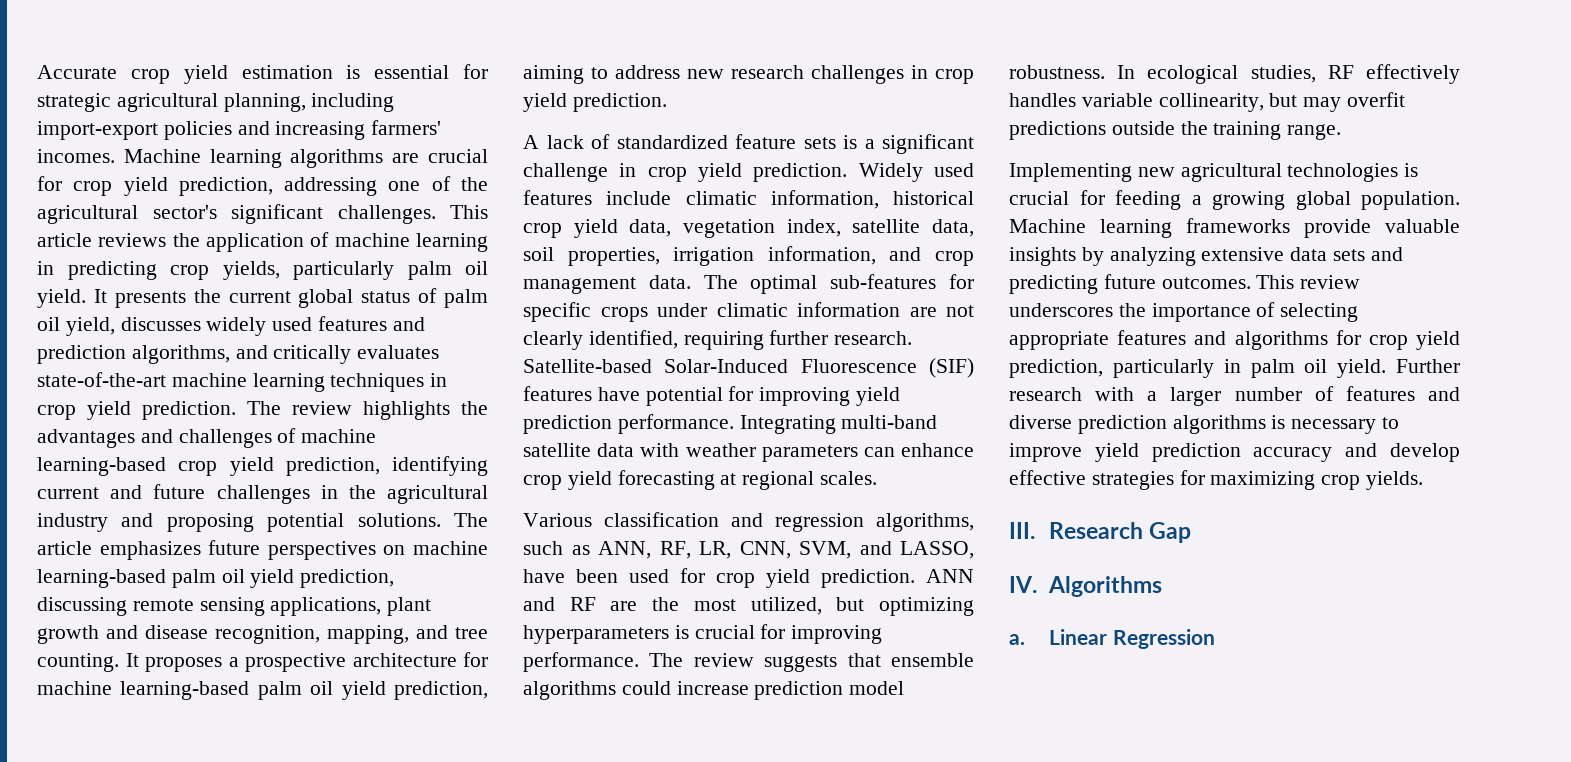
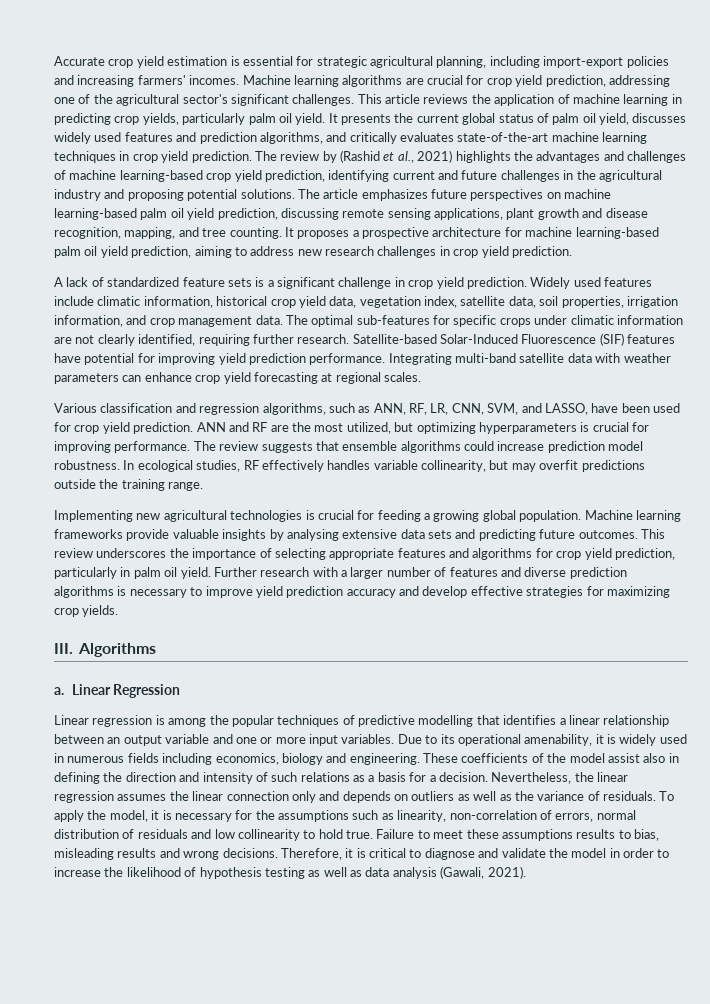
(352, 408) none -> [322,150,453,163] by (Rashid et al., 2021)
[1109,247,1196,266] analyzing -> [286,529,339,541] analysing
[1049,522,1192,543] [1009,576,1037,593] Research Gap // IV. -> (73, 648) none
(1215, 639) none -> [54,715,670,727] [54,734,687,746] [54,753,679,765] [54,772,628,784] [54,791,675,803] [54,810,636,822] [54,829,659,841] [54,848,670,860] [54,866,526,879] // Linear regression is among the popular techniques of predictive modelling that identifies a linear relationship between an output variable and one or more input variables. Due to its operational amenability, it is widely used in numerous fields including economics, biology and engineering. These coefficients of the model assist also in defining the direction and intensity of such relations as a basis for a decision. Nevertheless, the linear regression assumes the linear connection only and depends on outliers as well as the variance of residuals. To apply the model, it is necessary for the assumptions such as linearity, non-correlation of errors, normal distribution of residuals and low collinearity to hold true. Failure to meet these assumptions results to bias, misleading results and wrong decisions. Therefore, it is critical to diagnose and validate the model in order to increase the likelihood of hypothesis testing as well as data analysis (Gawali, 2021).

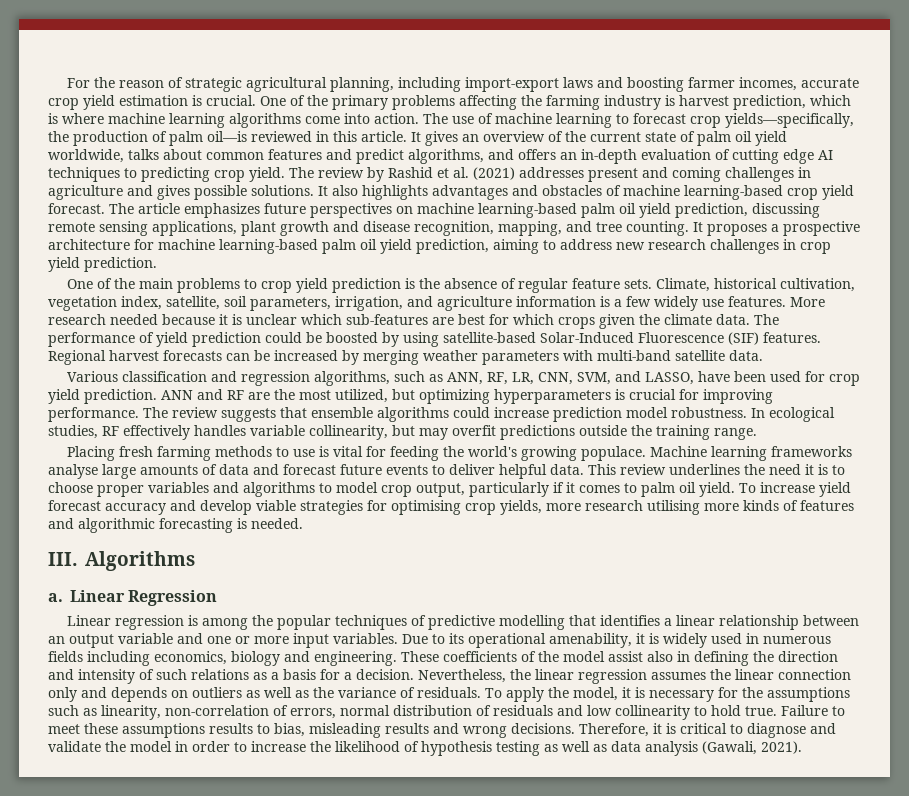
[54,56,314,68] Accurate crop yield estimation is essential for -> [67,77,184,88] For the reason of
[626,56,669,68] [54,75,670,87] [54,94,682,106] [54,113,687,125] [54,132,257,144] policies and increasing farmers' incomes. Machine learning algorithms are crucial for crop yield prediction, addressing one of the agricultural sector's significant challenges. This article reviews the application of machine learning in predicting crop yields, particularly palm oil yield. It presents the current global status of palm oil yield, discusses widely used features and prediction -> [563,77,860,92] [48,95,851,110] [48,113,854,128] [48,131,787,146] [48,149,404,164] laws and boosting farmer incomes, accurate crop yield estimation is crucial. One of the primary problems affecting the farming industry is harvest prediction, which is where machine learning algorithms come into action. The use of machine learning to forecast crop yields—specifically, the production of palm oil—is reviewed in this article. It gives an overview of the current state of palm oil yield worldwide, talks about common features and predict
[349,132,648,144] [54,150,533,163] critically evaluates state-of-the-art machine learning techniques in crop yield prediction. The review by (Rashid et al., 2021) highlights the -> [518,149,833,164] [48,167,811,182] [48,185,428,200] offers an in-depth evaluation of cutting edge AI techniques to predicting crop yield. The review by Rashid et al. (2021) addresses present and coming challenges in agriculture and gives possible solutions. It also highlights
[627,151,686,163] challenges -> [542,185,602,196] obstacles
[264,170,662,182] [54,189,295,201] prediction, identifying current and future challenges in the agricultural industry and proposing potential solutions. -> [48,203,105,214] forecast.
[54,277,652,289] [54,296,678,308] [54,315,683,327] [54,333,676,346] [54,353,671,365] [54,372,421,384] A lack of standardized feature sets is a significant challenge in crop yield prediction. Widely used features include climatic information, historical crop yield data, vegetation index, satellite data, soil properties, irrigation information, and crop management data. The optimal sub-features for specific crops under climatic information are not clearly identified, requiring further research. Satellite-based Solar-Induced Fluorescence (SIF) features have potential for improving yield prediction performance. Integrating multi-band satellite data with weather parameters can enhance crop yield forecasting at regional scales. -> [67,278,856,293] [48,296,825,311] [48,314,779,329] [48,332,821,347] [48,350,763,365] One of the main problems to crop yield prediction is the absence of regular feature sets. Climate, historical cultivation, vegetation index, satellite, soil parameters, irrigation, and agriculture information is a few widely use features. More research needed because it is unclear which sub-features are best for which crops given the climate data. The performance of yield prediction could be boosted by using satellite-based Solar-Induced Fluorescence (SIF) features. Regional harvest forecasts can be increased by merging weather parameters with multi-band satellite data.
[54,510,681,522] [54,529,665,541] [54,548,675,560] [54,567,627,579] [54,586,670,598] [54,605,119,617] Implementing new agricultural technologies is crucial for feeding a growing global population. Machine learning frameworks provide valuable insights by analysing extensive data sets and predicting future outcomes. This review underscores the importance of selecting appropriate features and algorithms for crop yield prediction, particularly in palm oil yield. Further research with a larger number of features and diverse prediction algorithms is necessary to improve yield prediction accuracy and develop effective strategies for maximizing crop yields. -> [67,446,853,461] [48,464,845,479] [48,482,851,497] [48,500,854,515] [48,518,303,533] Placing fresh farming methods to use is vital for feeding the world's growing populace. Machine learning frameworks analyse large amounts of data and forecast future events to deliver helpful data. This review underlines the need it is to choose proper variables and algorithms to model crop output, particularly if it comes to palm oil yield. To increase yield forecast accuracy and develop viable strategies for optimising crop yields, more research utilising more kinds of features and algorithmic forecasting is needed.

